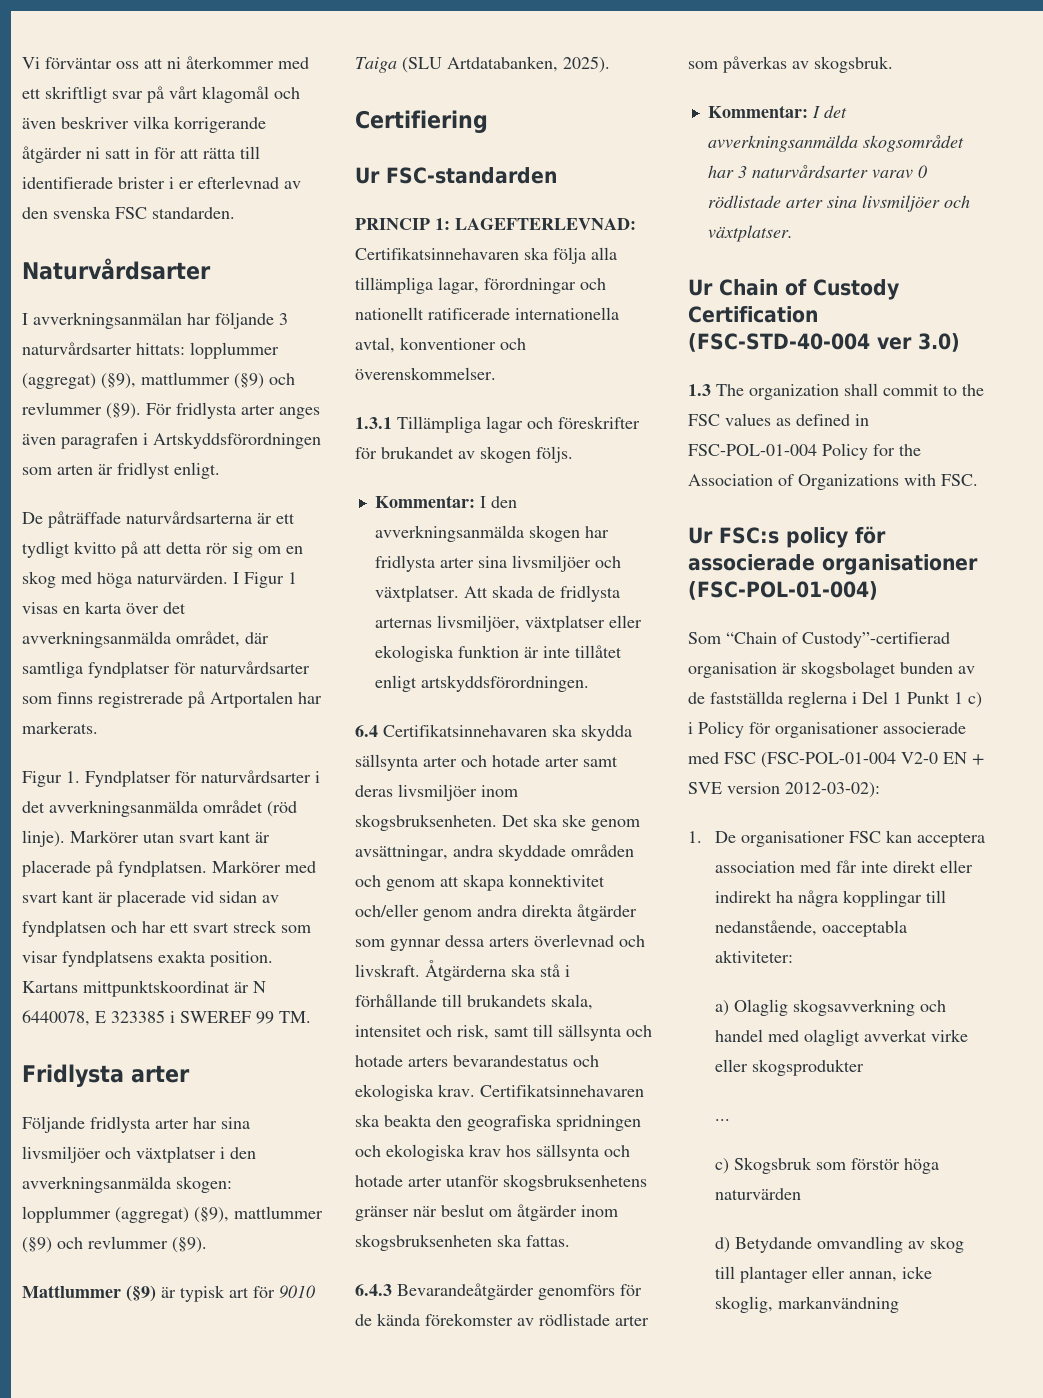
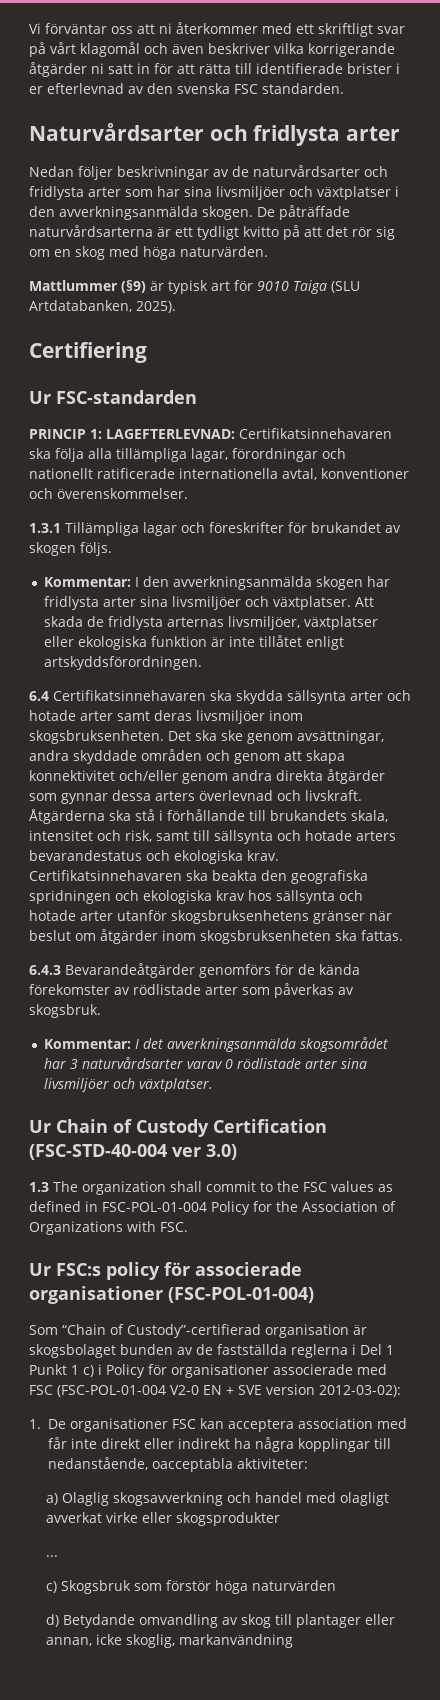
[22,312,288,329] [22,342,279,359] [22,372,295,389] [22,402,320,419] [22,432,321,449] [22,462,220,479] // I avverkningsanmälan har följande 3 naturvårdsarter hittats: lopplummer (aggregat) (§9), mattlummer (§9) och revlummer (§9). För fridlysta arter anges även paragrafen i Artskyddsförordningen som arten är fridlyst enligt. // -> [209,125,401,146] [29,165,388,180] [29,186,399,200] [29,206,253,220] och fridlysta arter // Nedan följer beskrivningar av de naturvårdsarter och fridlysta arter som har sina livsmiljöer och växtplatser i den avverkningsanmälda skogen.
[166,542,201,554] detta -> [326,226,348,237] det
[233,572,297,588] [22,601,186,614] [22,631,269,648] [22,661,310,678] [22,691,322,708] [22,721,98,734] [22,770,320,787] [22,800,297,817] [22,830,270,847] [22,860,316,877] [22,890,279,907] [22,920,311,937] [22,950,273,967] [22,980,266,997] [22,1010,311,1026] [22,1064,190,1087] [22,1116,250,1133] [22,1146,256,1163] [22,1176,232,1193] [22,1206,323,1223] [22,1236,207,1253] I Figur 1 visas en karta över det avverkningsanmälda området, där samtliga fyndplatser för naturvårdsarter som finns registrerade på Artportalen har markerats. // Figur 1. Fyndplatser för naturvårdsarter i det avverkningsanmälda området (röd linje). Markörer utan svart kant är placerade på fyndplatsen. Markörer med svart kant är placerade vid sidan av fyndplatsen och har ett svart streck som visar fyndplatsens exakta position. Kartans mittpunktskoordinat är N 6440078, E 323385 i SWEREF 99 TM. // Fridlysta arter // Följande fridlysta arter har sina livsmiljöer och växtplatser i den avverkningsanmälda skogen: lopplummer (aggregat) (§9), mattlummer (§9) och revlummer (§9). -> (268, 251) none

